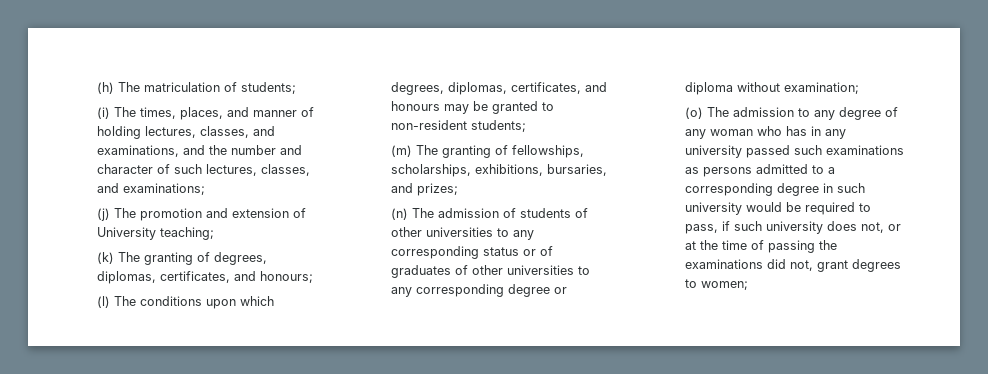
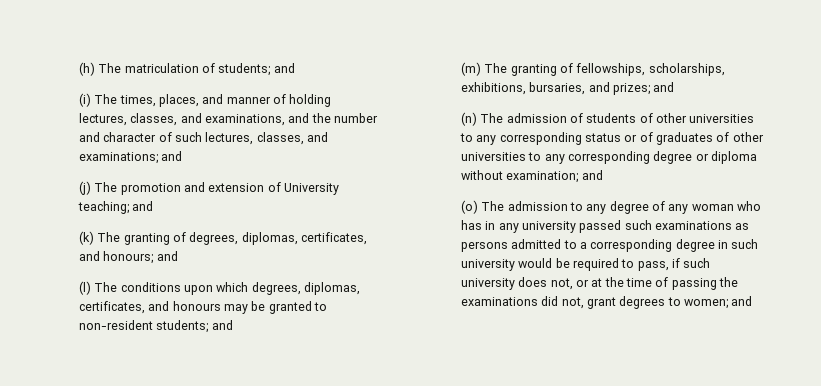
(296, 88) none -> [273,63,295,73] and
(205, 189) none -> [161,151,183,161] and
(214, 233) none -> [132,201,154,211] and
(313, 277) none -> [156,251,178,261] and
(526, 126) none -> [211,320,233,330] and
(458, 189) none -> [653,82,675,92] and
(859, 88) none -> [581,170,603,180] and
(748, 285) none -> [731,296,753,306] and

